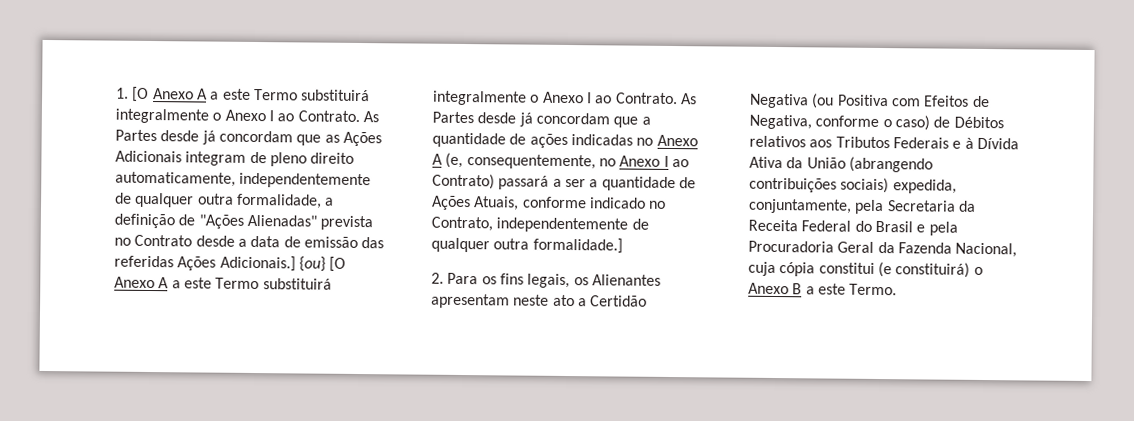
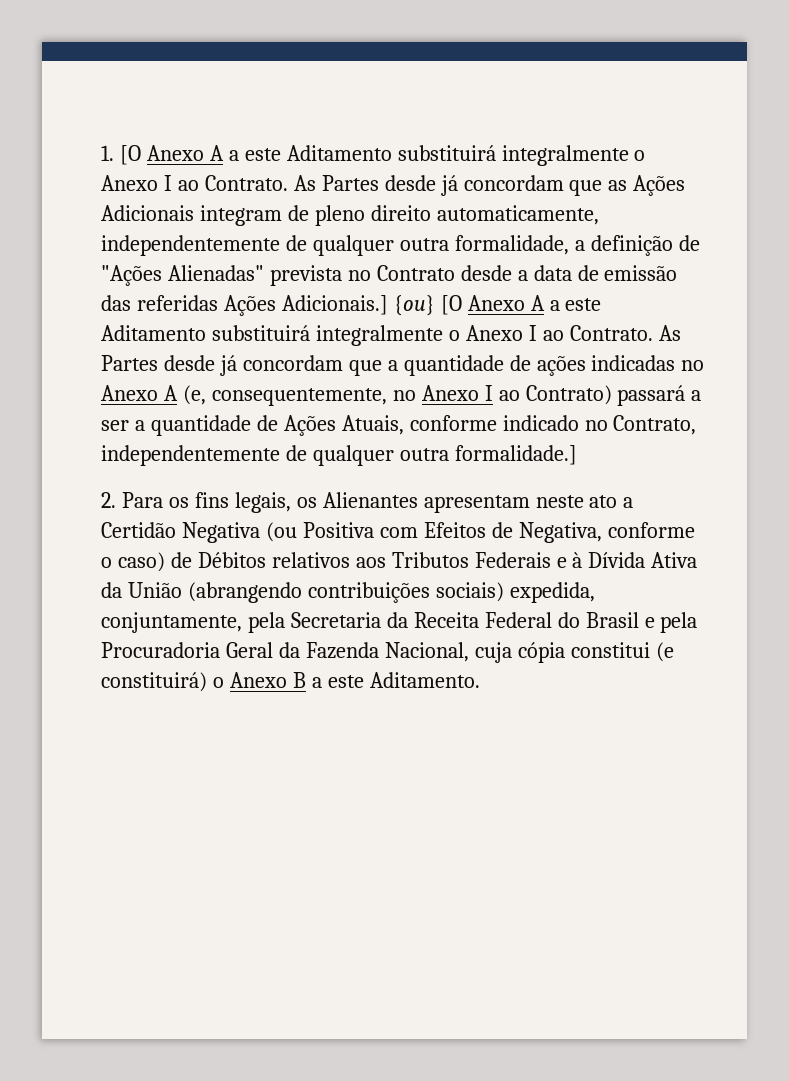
[253,88,298,101] Termo -> [286,145,392,161] Aditamento
[215,277,260,290] Termo -> [101,325,206,341] Aditamento
[849,283,898,296] Termo. -> [369,672,480,688] Aditamento.

